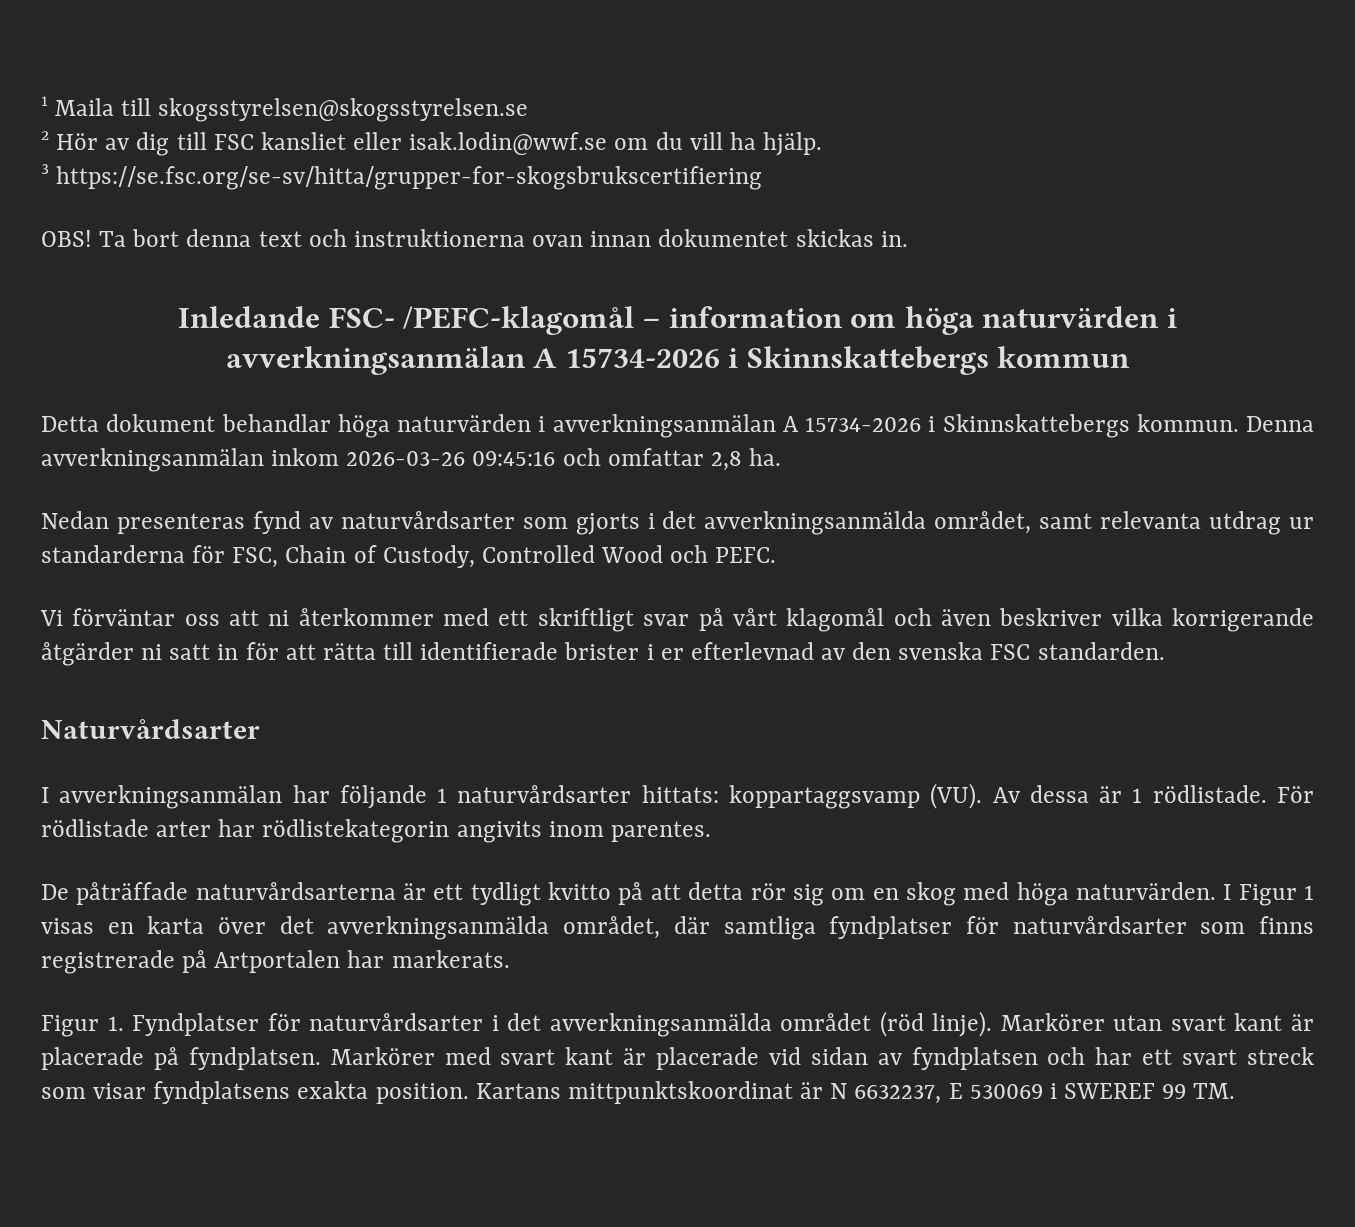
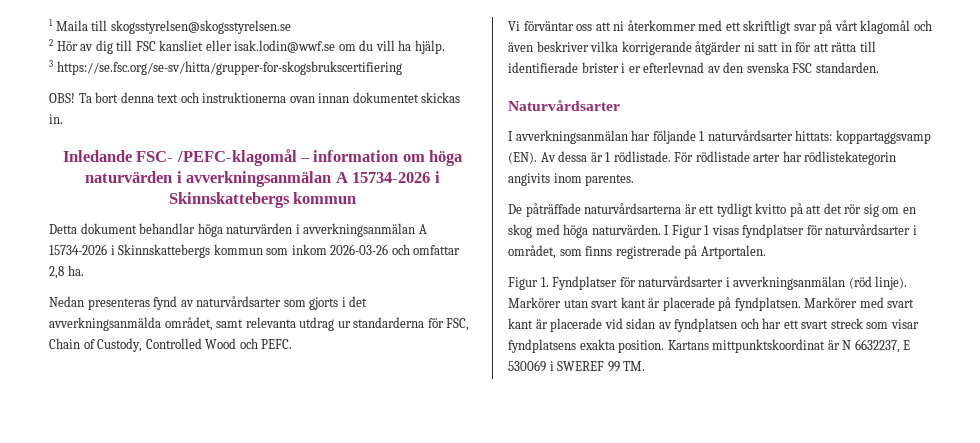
[1136,414,1314,432] [41,448,264,472] kommun. Denna avverkningsanmälan -> [213,244,289,255] kommun som
[472,451,556,466] 09:45:16 -> (389, 249) none
[930,783,983,809] (VU). -> [508,152,537,164] (EN).
[688,882,744,900] detta -> [823,203,842,214] det
[107,916,816,940] en karta över det avverkningsanmälda området, där samtliga -> (739, 230) none
(1187, 925) none -> [912,225,917,235] [508,245,556,259] i området,
[214,950,510,973] Artportalen har markerats. -> [700,245,766,259] Artportalen.
[507,1013,872,1037] det avverkningsanmälda området -> [733,276,846,290] avverkningsanmälan

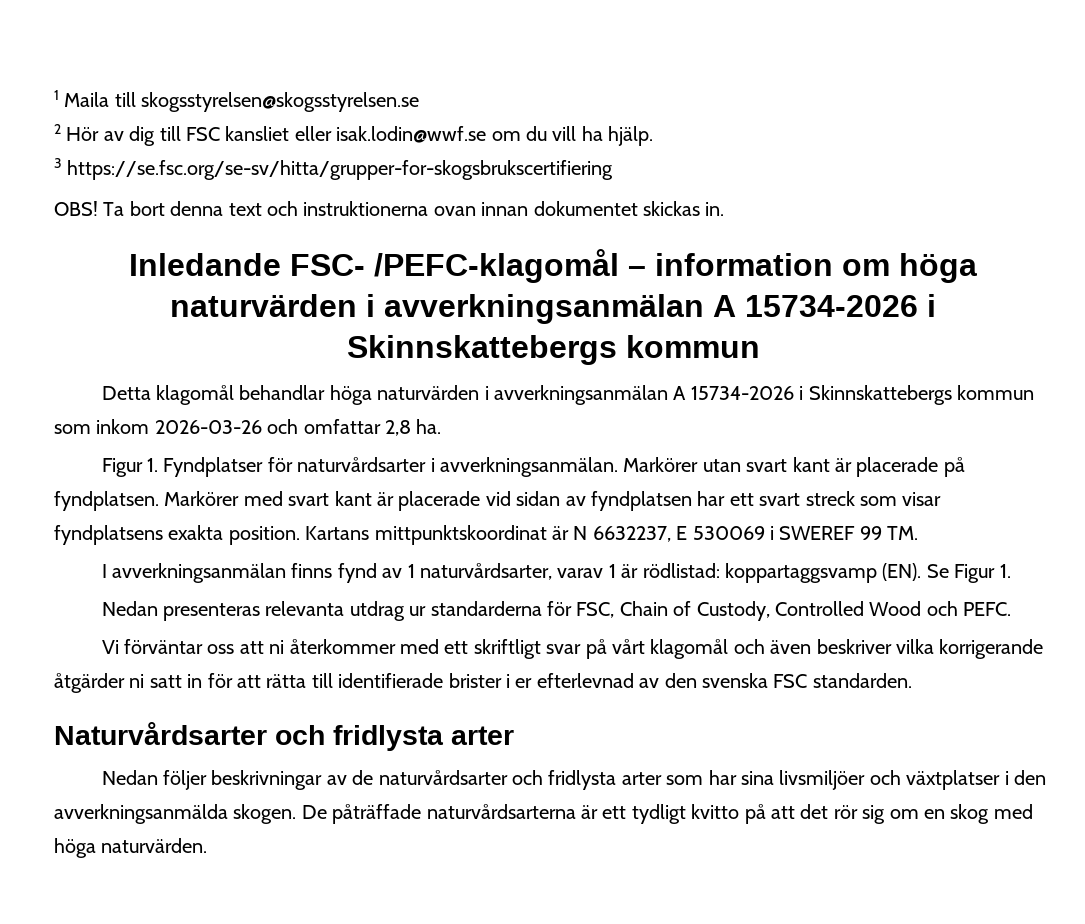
[80,223,137,234] dokument -> [156,385,235,405] klagomål
[49,296,368,310] [49,317,244,331] Nedan presenteras fynd av naturvårdsarter som gjorts i det avverkningsanmälda området, samt -> [101,457,965,477] [54,491,942,511] [54,525,919,545] [101,563,1011,583] [101,601,261,621] Figur 1. Fyndplatser för naturvårdsarter i avverkningsanmälan. Markörer utan svart kant är placerade på fyndplatsen. Markörer med svart kant är placerade vid sidan av fyndplatsen har ett svart streck som visar fyndplatsens exakta position. Kartans mittpunktskoordinat är N 6632237, E 530069 i SWEREF 99 TM. // I avverkningsanmälan finns fynd av 1 naturvårdsarter, varav 1 är rödlistad: koppartaggsvamp (EN). Se Figur 1. // Nedan presenteras
[508,130,931,144] [508,151,897,165] [508,173,635,186] // I avverkningsanmälan har följande 1 naturvårdsarter hittats: koppartaggsvamp (EN). Av dessa är 1 rödlistade. För rödlistade arter har rödlistekategorin angivits inom parentes. // -> [275,725,514,751] [101,770,1047,790] [54,804,297,824] och fridlysta arter // Nedan följer beskrivningar av de naturvårdsarter och fridlysta arter som har sina livsmiljöer och växtplatser i den avverkningsanmälda skogen.
[664,224,917,238] [508,245,766,259] [508,276,908,290] [508,297,915,311] [508,318,919,332] [508,339,911,353] [508,360,646,372] I Figur 1 visas fyndplatser för naturvårdsarter i området, som finns registrerade på Artportalen. // Figur 1. Fyndplatser för naturvårdsarter i avverkningsanmälan (röd linje). Markörer utan svart kant är placerade på fyndplatsen. Markörer med svart kant är placerade vid sidan av fyndplatsen och har ett svart streck som visar fyndplatsens exakta position. Kartans mittpunktskoordinat är N 6632237, E 530069 i SWEREF 99 TM. -> (208, 845) none

